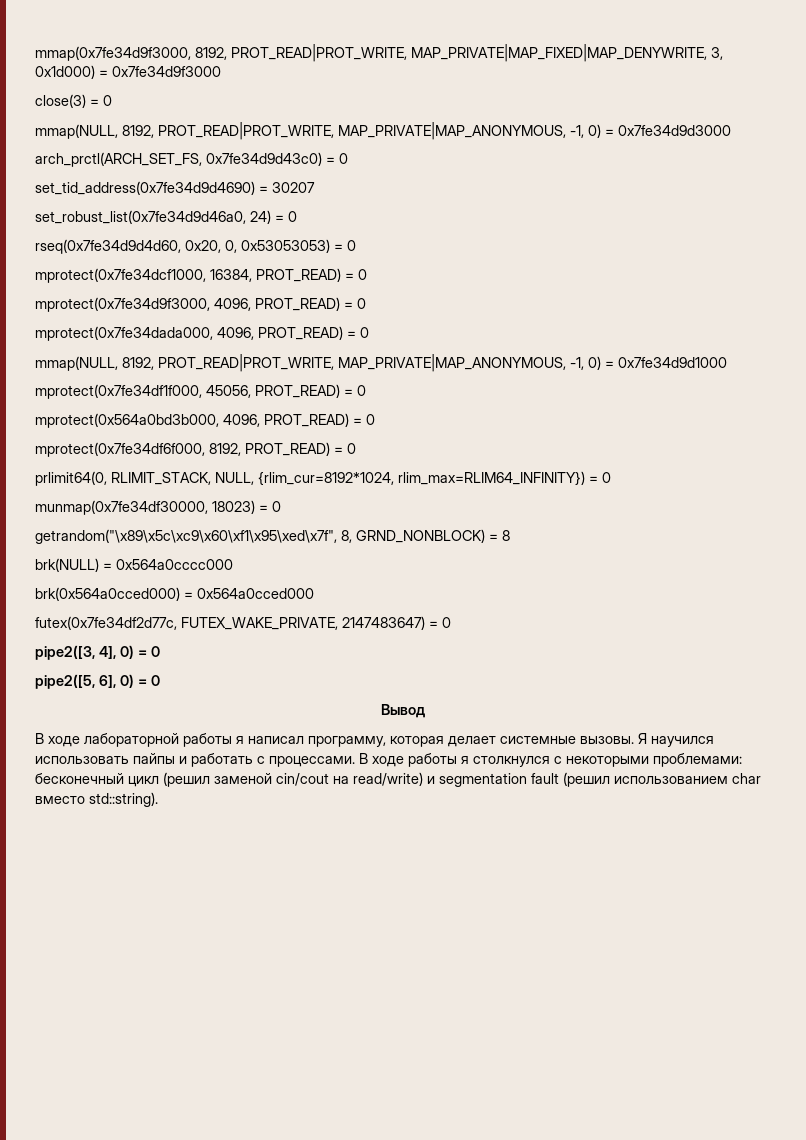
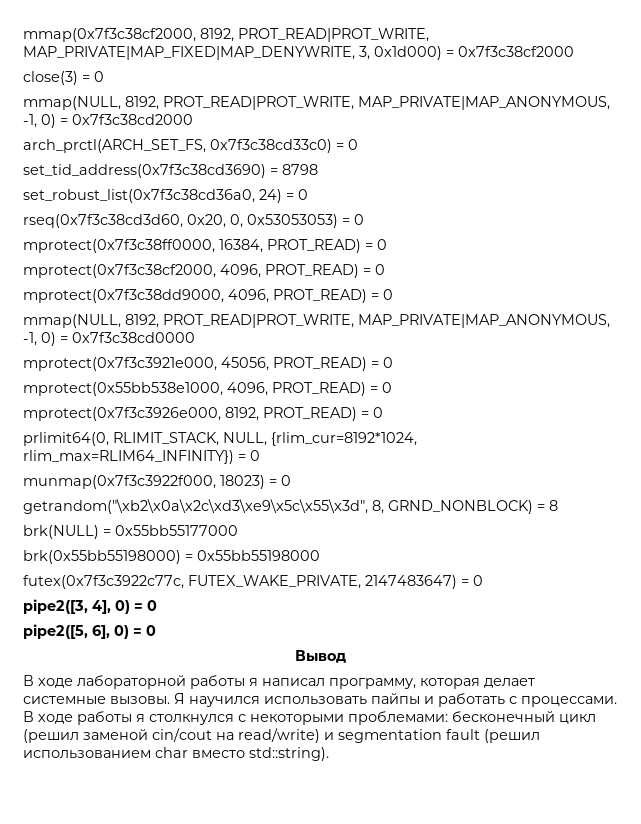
[35,46,191,61] mmap(0x7fe34d9f3000, -> [23,28,196,42] mmap(0x7f3c38cf2000,
[112,66,221,77] 0x7fe34d9f3000 -> [458,46,574,57] 0x7f3c38cf2000
[618,125,731,136] 0x7fe34d9d3000 -> [72,114,193,125] 0x7f3c38cd2000
[206,152,348,166] [35,181,315,195] [35,210,246,224] 0x7fe34d9d43c0) = 0 // set_tid_address(0x7fe34d9d4690) = 30207 // set_robust_list(0x7fe34d9d46a0, -> [210,139,358,153] [23,164,318,178] [23,189,255,203] 0x7f3c38cd33c0) = 0 // set_tid_address(0x7f3c38cd3690) = 8798 // set_robust_list(0x7f3c38cd36a0,
[35,239,181,254] rseq(0x7fe34d9d4d60, -> [23,214,183,228] rseq(0x7f3c38cd3d60,
[35,268,206,283] mprotect(0x7fe34dcf1000, -> [23,239,215,253] mprotect(0x7f3c38ff0000,
[35,297,366,312] [35,326,213,341] mprotect(0x7fe34d9f3000, 4096, PROT_READ) = 0 // mprotect(0x7fe34dada000, -> [23,264,385,278] [23,289,224,303] mprotect(0x7f3c38cf2000, 4096, PROT_READ) = 0 // mprotect(0x7f3c38dd9000,
[618,357,727,368] [35,384,202,399] 0x7fe34d9d1000 // mprotect(0x7fe34df1f000, -> [72,332,195,343] [23,357,217,371] 0x7f3c38cd0000 // mprotect(0x7f3c3921e000,
[35,413,375,428] [35,442,205,457] mprotect(0x564a0bd3b000, 4096, PROT_READ) = 0 // mprotect(0x7fe34df6f000, -> [23,382,392,396] [23,407,221,421] mprotect(0x55bb538e1000, 4096, PROT_READ) = 0 // mprotect(0x7f3c3926e000,
[35,500,208,515] munmap(0x7fe34df30000, -> [23,475,216,489] munmap(0x7f3c3922f000,
[35,529,337,544] getrandom("\x89\x5c\xc9\x60\xf1\x95\xed\x7f", -> [23,499,368,514] getrandom("\xb2\x0a\x2c\xd3\xe9\x5c\x55\x3d",
[116,559,233,570] [35,587,314,601] [35,616,177,630] 0x564a0cccc000 // brk(0x564a0cced000) = 0x564a0cced000 // futex(0x7fe34df2d77c, -> [115,525,238,536] [23,550,320,564] [23,575,184,589] 0x55bb55177000 // brk(0x55bb55198000) = 0x55bb55198000 // futex(0x7f3c3922c77c,

